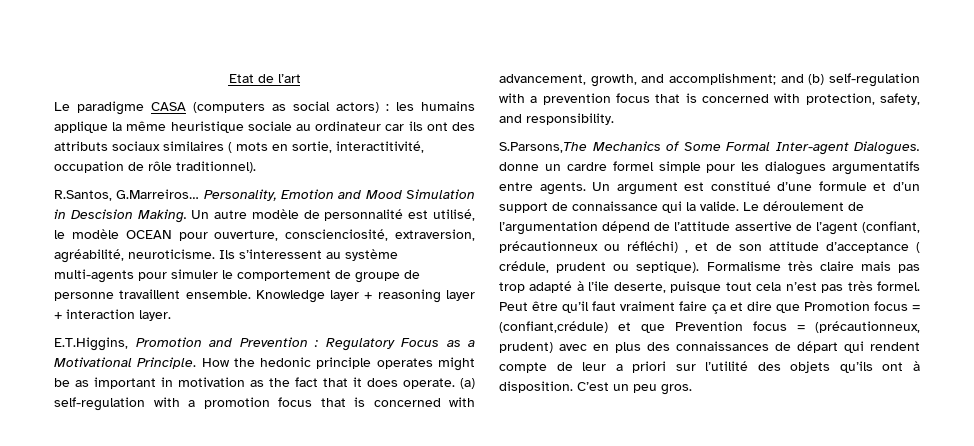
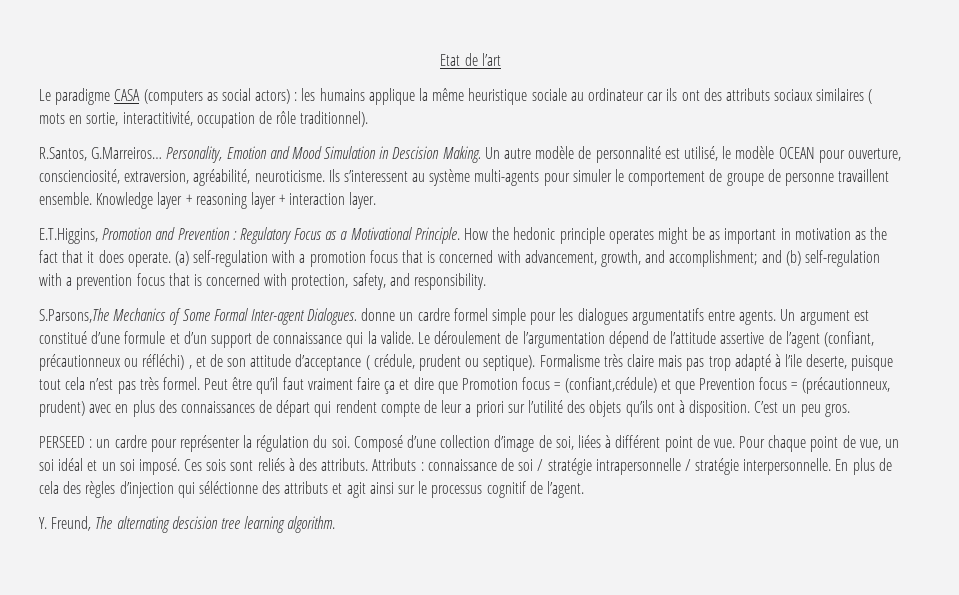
(692, 389) none -> [39,435,899,452] [39,458,892,475] [39,481,584,498] [39,516,336,533] // PERSEED : un cardre pour représenter la régulation du soi. Composé d’une collection d’image de soi, liées à différent point de vue. Pour chaque point de vue, un soi idéal et un soi imposé. Ces sois sont reliés à des attributs. Attributs : connaissance de soi / stratégie intrapersonnelle / stratégie interpersonnelle. En plus de cela des règles d’injection qui séléctionne des attributs et agit ainsi sur le processus cognitif de l’agent. // Y. Freund, The alternating descision tree learning algorithm.

